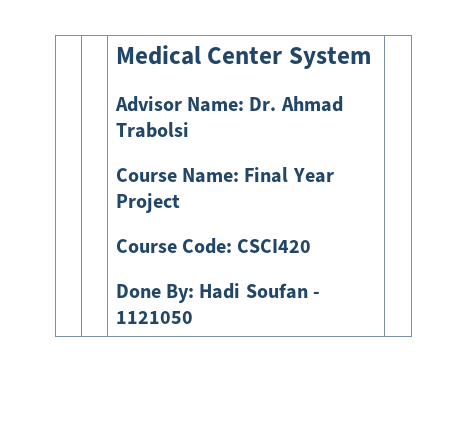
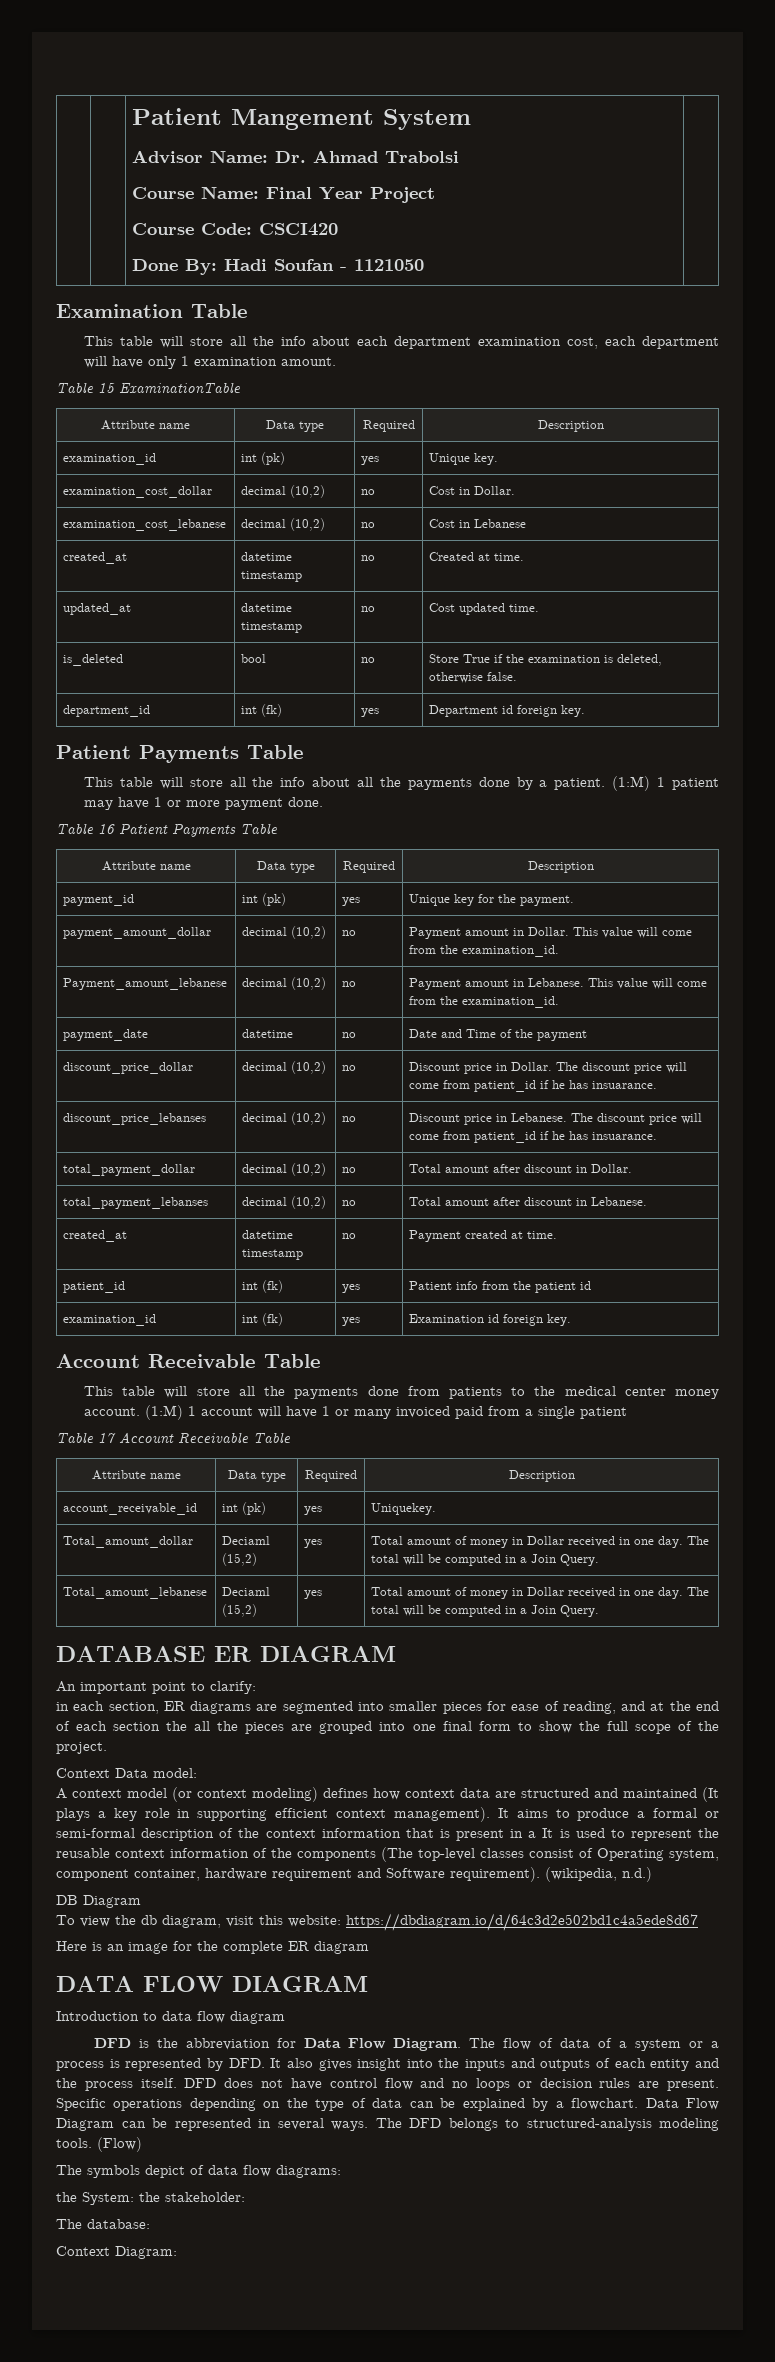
[115,45,283,65] | | Medical Center -> [132,108,375,130] | | Patient Mangement
(193, 317) none -> [56,304,248,318] [83,336,719,349] [83,356,336,369] [56,382,241,394] [101,420,190,430] [265,420,324,432] [362,420,415,432] [537,420,604,432] [63,453,157,465] [241,452,286,465] [361,456,380,465] [429,453,499,465] [63,486,213,498] [241,485,326,498] [361,489,376,495] [429,486,516,495] [63,519,227,531] [241,518,326,531] [361,522,376,528] [429,519,527,528] [63,552,128,564] [241,552,293,561] [241,571,303,582] [361,555,376,561] [429,552,525,561] [63,603,132,615] [241,603,293,612] [241,622,303,633] [361,606,376,612] [429,603,540,615] [63,654,124,666] [241,654,267,663] [361,657,376,663] [429,654,663,666] [429,672,518,683] [63,705,151,717] [241,704,283,717] [361,708,380,717] [429,705,586,717] [56,745,304,763] [83,776,719,791] [83,797,323,810] [56,823,278,837] [101,861,191,871] [256,861,315,873] [343,861,395,873] [527,861,594,873] [63,894,135,906] [242,893,287,906] [342,897,361,906] [409,894,575,906] [63,927,212,939] [242,926,327,939] [342,930,357,936] [409,927,693,939] [409,945,560,957] [63,978,228,990] [242,977,327,990] [342,981,357,987] [409,978,708,990] [409,996,560,1008] [63,1029,149,1041] [242,1029,294,1038] [342,1032,357,1038] [409,1029,588,1041] [63,1062,194,1074] [242,1061,327,1074] [342,1065,357,1071] [409,1062,688,1074] [409,1080,658,1092] [63,1113,207,1125] [242,1112,327,1125] [342,1116,357,1122] [409,1113,703,1125] [409,1131,658,1143] [63,1164,196,1176] [242,1163,327,1176] [342,1167,357,1173] [409,1164,633,1173] [63,1197,209,1209] [242,1196,327,1209] [342,1200,357,1206] [409,1197,648,1206] [63,1230,128,1242] [242,1230,294,1239] [242,1249,304,1260] [342,1233,357,1239] [409,1230,558,1242] [63,1281,126,1293] [242,1280,284,1293] [342,1284,361,1293] [409,1281,592,1293] [63,1314,157,1326] [242,1313,284,1326] [342,1317,361,1326] [409,1314,572,1326] [56,1354,321,1368] [83,1386,719,1399] [83,1405,627,1420] [56,1432,291,1444] [91,1470,181,1480] [227,1470,286,1482] [305,1470,357,1482] [508,1470,575,1482] [63,1503,198,1515] [222,1502,267,1515] [304,1506,323,1515] [371,1503,437,1515] [63,1536,194,1548] [222,1536,271,1545] [222,1553,258,1566] [304,1539,323,1548] [371,1536,710,1548] [371,1554,600,1566] [63,1587,208,1599] [222,1587,271,1596] [222,1604,258,1617] [304,1590,323,1599] [371,1587,710,1599] [371,1605,600,1617] [56,1646,396,1662] [56,1681,256,1694] [56,1701,719,1714] [56,1721,719,1734] [56,1742,107,1754] [56,1768,197,1778] [56,1787,719,1802] [56,1807,720,1822] [56,1828,719,1841] [56,1847,719,1862] [56,1867,652,1882] [56,1895,141,1908] [56,1913,698,1931] [56,1941,369,1954] [56,1976,368,1992] [56,2011,285,2024] [93,2038,719,2051] [56,2058,719,2071] [56,2078,719,2091] [56,2098,719,2111] [56,2118,719,2131] [56,2137,142,2152] [56,2165,341,2178] [56,2192,245,2205] [56,2219,150,2229] [56,2246,177,2259] // Examination Table // This table will store all the info about each department examination cost, each department will have only 1 examination amount. // Table 15 ExaminationTable // Attribute name | Data type | Required | Description // examination_id | int (pk) | yes | Unique key. // examination_cost_dollar | decimal (10,2) | no | Cost in Dollar. // examination_cost_lebanese | decimal (10,2) | no | Cost in Lebanese // created_at | datetime timestamp | no | Created at time. // updated_at | datetime timestamp | no | Cost updated time. // is_deleted | bool | no | Store True if the examination is deleted, otherwise false. // department_id | int (fk) | yes | Department id foreign key. // Patient Payments Table // This table will store all the info about all the payments done by a patient. (1:M) 1 patient may have 1 or more payment done. // Table 16 Patient Payments Table // Attribute name | Data type | Required | Description // payment_id | int (pk) | yes | Unique key for the payment. // payment_amount_dollar | decimal (10,2) | no | Payment amount in Dollar. This value will come from the examination_id. // Payment_amount_lebanese | decimal (10,2) | no | Payment amount in Lebanese. This value will come from the examination_id. // payment_date | datetime | no | Date and Time of the payment // discount_price_dollar | decimal (10,2) | no | Discount price in Dollar. The discount price will come from patient_id if he has insuarance. // discount_price_lebanses | decimal (10,2) | no | Discount price in Lebanese. The discount price will come from patient_id if he has insuarance. // total_payment_dollar | decimal (10,2) | no | Total amount after discount in Dollar. // total_payment_lebanses | decimal (10,2) | no | Total amount after discount in Lebanese. // created_at | datetime timestamp | no | Payment created at time. // patient_id | int (fk) | yes | Patient info from the patient id // examination_id | int (fk) | yes | Examination id foreign key. // Account Receivable Table // This table will store all the payments done from patients to the medical center money account. (1:M) 1 account will have 1 or many invoiced paid from a single patient // Table 17 Account Receivable Table // Attribute name | Data type | Required | Description // account_receivable_id | int (pk) | yes | Uniquekey. // Total_amount_dollar | Deciaml (15,2) | yes | Total amount of money in Dollar received in one day. The total will be computed in a Join Query. // Total_amount_lebanese | Deciaml (15,2) | yes | Total amount of money in Dollar received in one day. The total will be computed in a Join Query. // DATABASE ER DIAGRAM // An important point to clarify: // in each section, ER diagrams are segmented into smaller pieces for ease of reading, and at the end of each section the all the pieces are grouped into one final form to show the full scope of the project. // Context Data model: // A context model (or context modeling) defines how context data are structured and maintained (It plays a key role in supporting efficient context management). It aims to produce a formal or semi-formal description of the context information that is present in a It is used to represent the reusable context information of the components (The top-level classes consist of Operating system, component container, hardware requirement and Software requirement). (wikipedia, n.d.) // DB Diagram // To view the db diagram, visit this website: https://dbdiagram.io/d/64c3d2e502bd1c4a5ede8d67 // Here is an image for the complete ER diagram // DATA FLOW DIAGRAM // Introduction to data flow diagram // DFD is the abbreviation for Data Flow Diagram. The flow of data of a system or a process is represented by DFD. It also gives insight into the inputs and outputs of each entity and the process itself. DFD does not have control flow and no loops or decision rules are present. Specific operations depending on the type of data can be explained by a flowchart. Data Flow Diagram can be represented in several ways. The DFD belongs to structured-analysis modeling tools. (Flow) // The symbols depict of data flow diagrams: // the System: the stakeholder: // The database: // Context Diagram:

